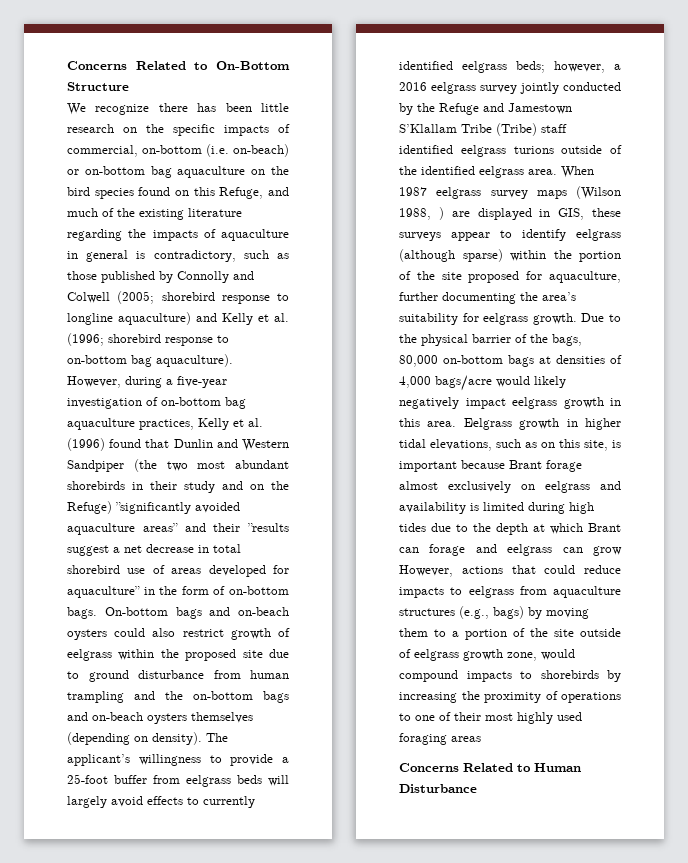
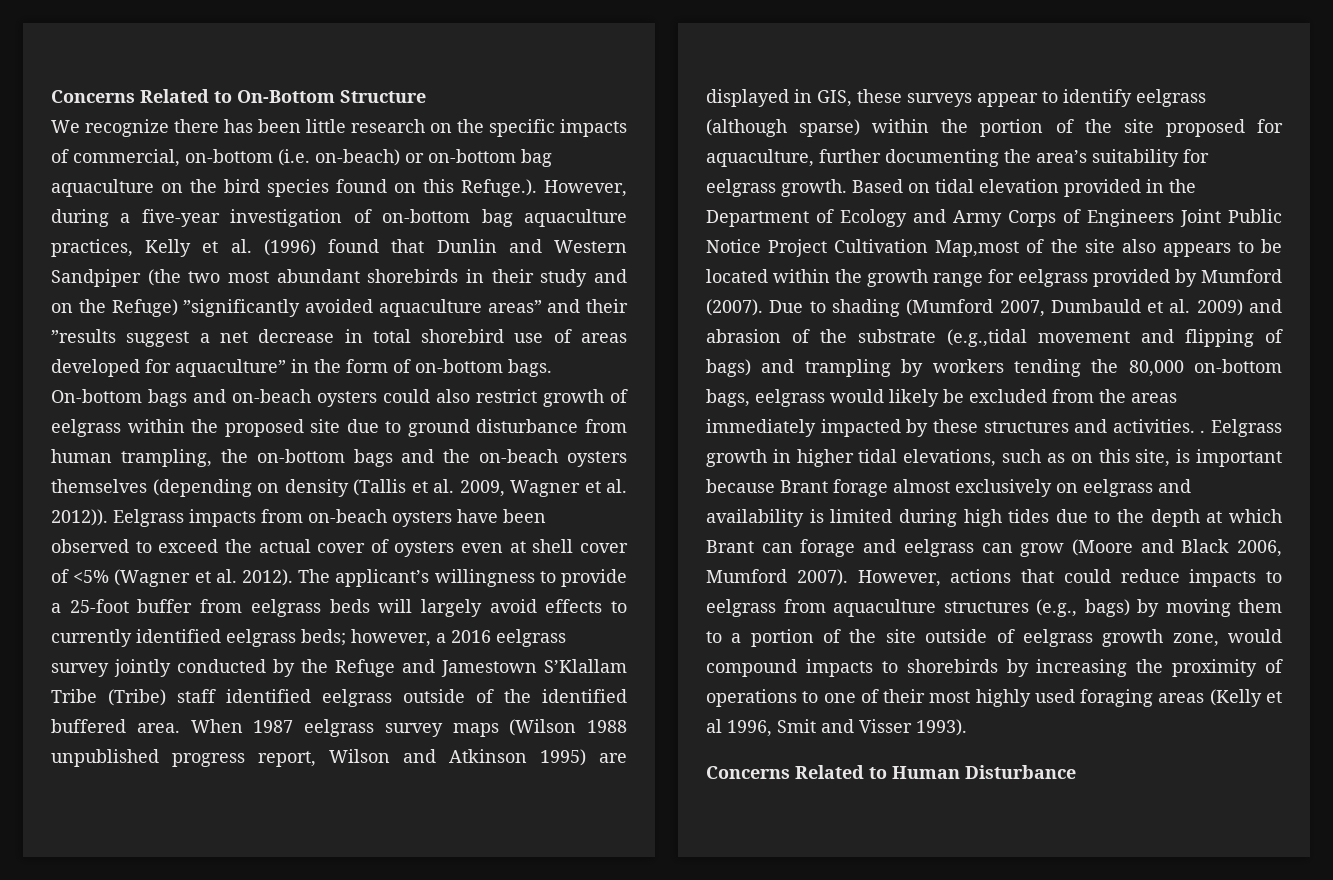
[219,187,289,199] [67,208,242,220] [67,229,289,241] [67,250,289,262] [67,271,254,283] [67,291,289,304] [67,312,289,325] [67,333,229,346] [67,354,233,367] Refuge, and much of the existing literature regarding the impacts of aquaculture in general is contradictory, such as those published by Connolly and Colwell (2005; shorebird response to longline aquaculture) and Kelly et al. (1996; shorebird response to on-bottom bag aquaculture). -> [461,179,537,197] Refuge.).
[67,691,155,703] trampling and -> [120,449,212,467] trampling,
(88, 716) none -> [443,449,471,463] the
[152,732,202,745] density). -> [284,479,627,497] [51,509,546,527] [51,539,628,557] [51,569,293,587] density (Tallis et al. 2009, Wagner et al. 2012)). Eelgrass impacts from on-beach oysters have been observed to exceed the actual cover of oysters even at shell cover of <5% (Wagner et al. 2012).
[513,146,554,154] turions -> (392, 698) none
[479,166,524,178] eelgrass -> [51,719,126,733] buffered
[399,207,444,220] 1988, ) -> [587,720,627,733] [51,749,586,767] 1988 unpublished progress report, Wilson and Atkinson 1995)
[581,313,621,322] [399,334,582,346] [399,355,622,367] [399,375,566,391] [399,397,621,409] [399,418,457,427] Due to the physical barrier of the bags, 80,000 on-bottom bags at densities of 4,000 bags/acre would likely negatively impact eelgrass growth in this area. -> [852,179,1196,197] [706,209,1282,227] [706,239,1282,257] [706,269,1282,287] [706,299,1282,317] [706,329,1283,347] [706,359,1282,377] [706,389,1177,407] [706,419,1206,437] Based on tidal elevation provided in the Department of Ecology and Army Corps of Engineers Joint Public Notice Project Cultivation Map,most of the site also appears to be located within the growth range for eelgrass provided by Mumford (2007). Due to shading (Mumford 2007, Dumbauld et al. 2009) and abrasion of the substrate (e.g.,tidal movement and flipping of bags) and trampling by workers tending the 80,000 on-bottom bags, eelgrass would likely be excluded from the areas immediately impacted by these structures and activities. .
(622, 551) none -> [1071,539,1282,557] [706,569,848,586] (Moore and Black 2006, Mumford 2007).
(481, 739) none -> [1209,689,1282,707] [706,719,967,737] (Kelly et al 1996, Smit and Visser 1993).

